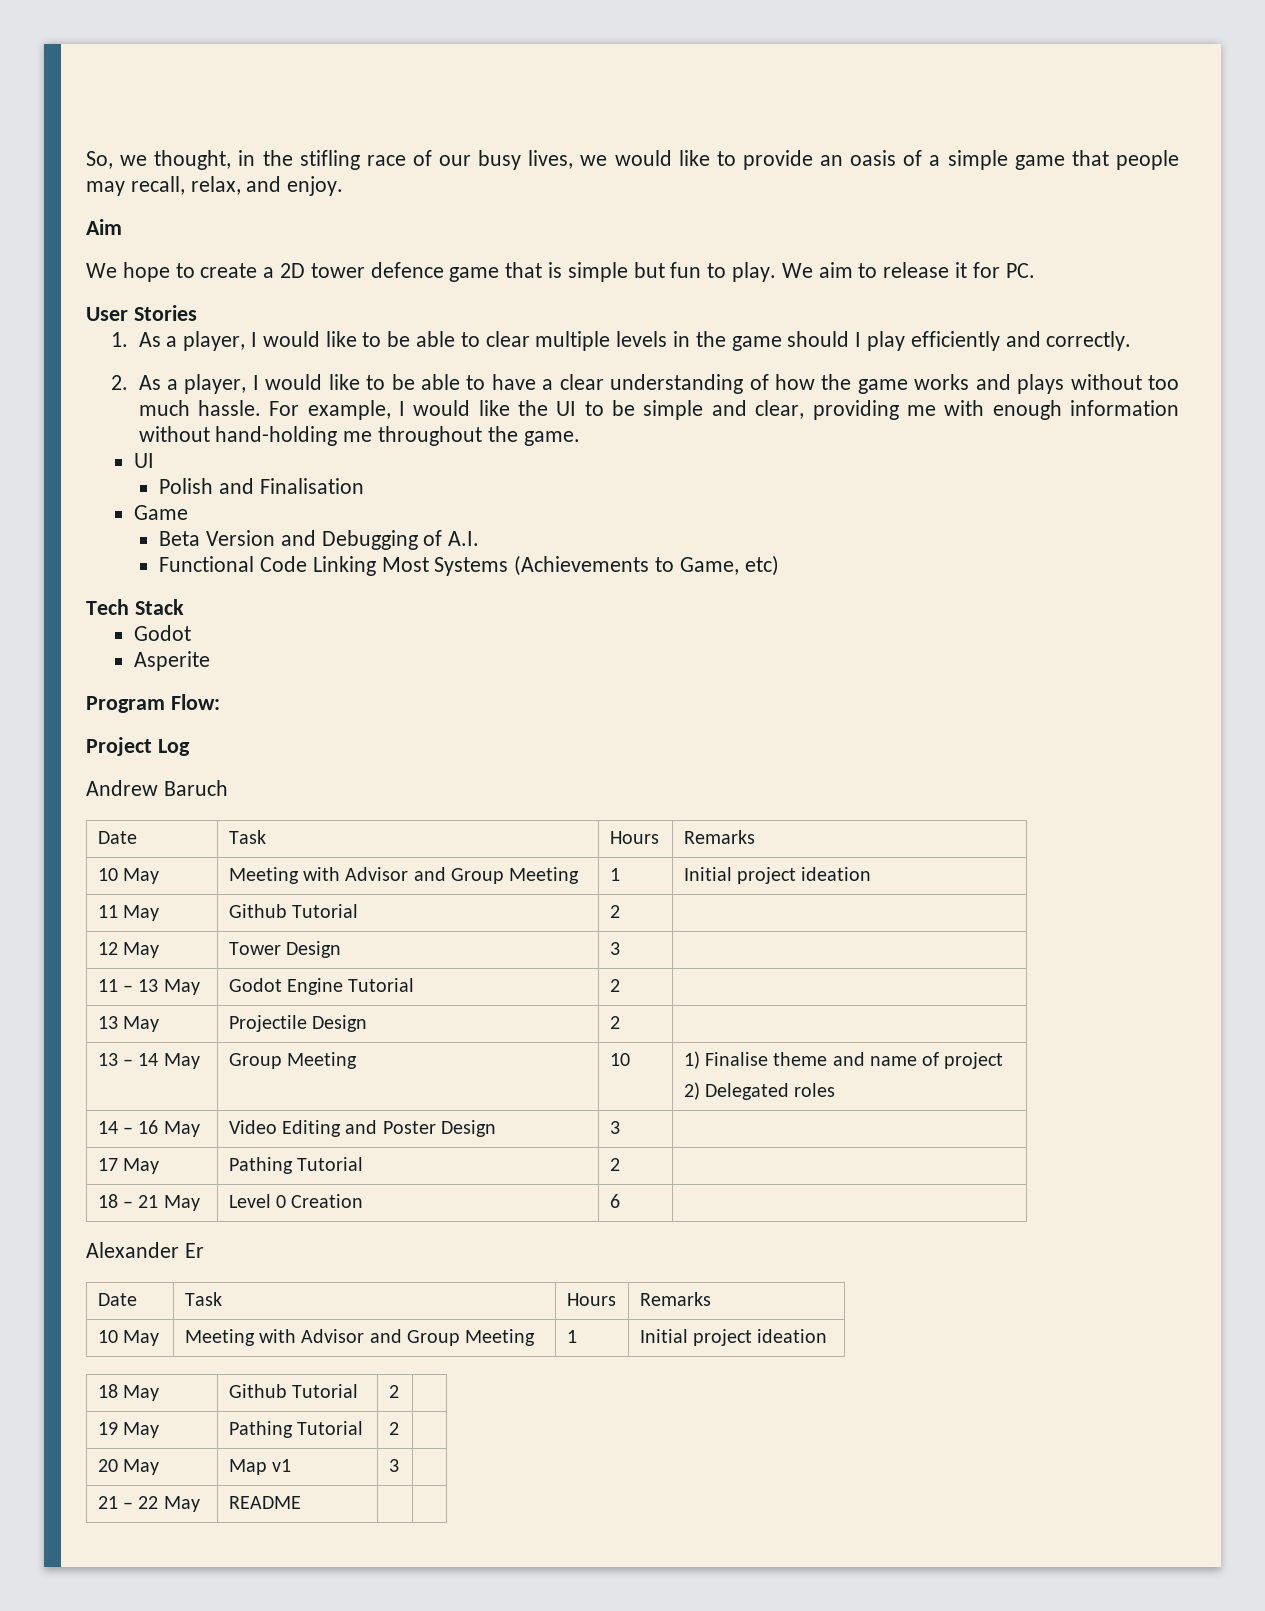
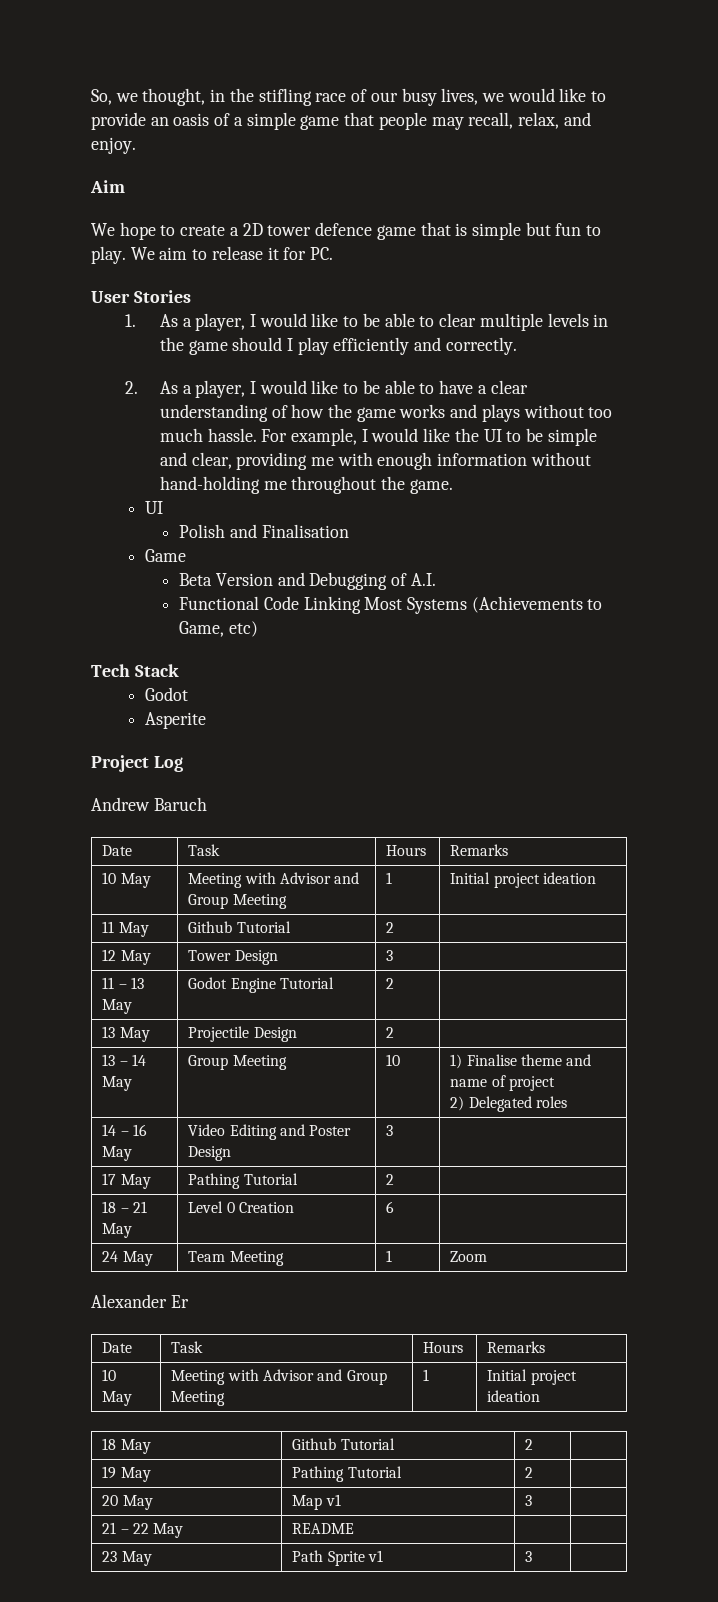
[86,694,220,713] // Program Flow: -> (206, 720) none
(620, 1201) none -> [102,1251,153,1266] [188,1251,284,1266] [386,1250,393,1262] [450,1251,488,1262] // 24 May | Team Meeting | 1 | Zoom
(301, 1502) none -> [102,1551,152,1566] [292,1550,384,1566] [525,1551,533,1562] // 23 May | Path Sprite v1 | 3 |

